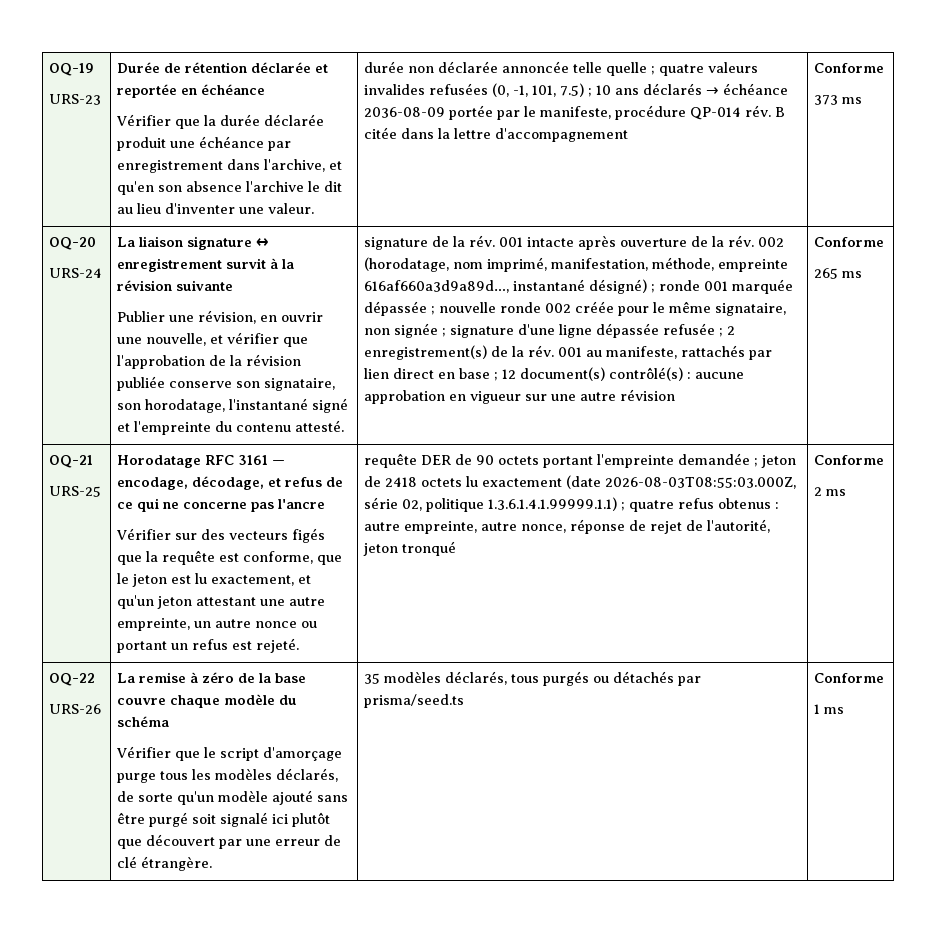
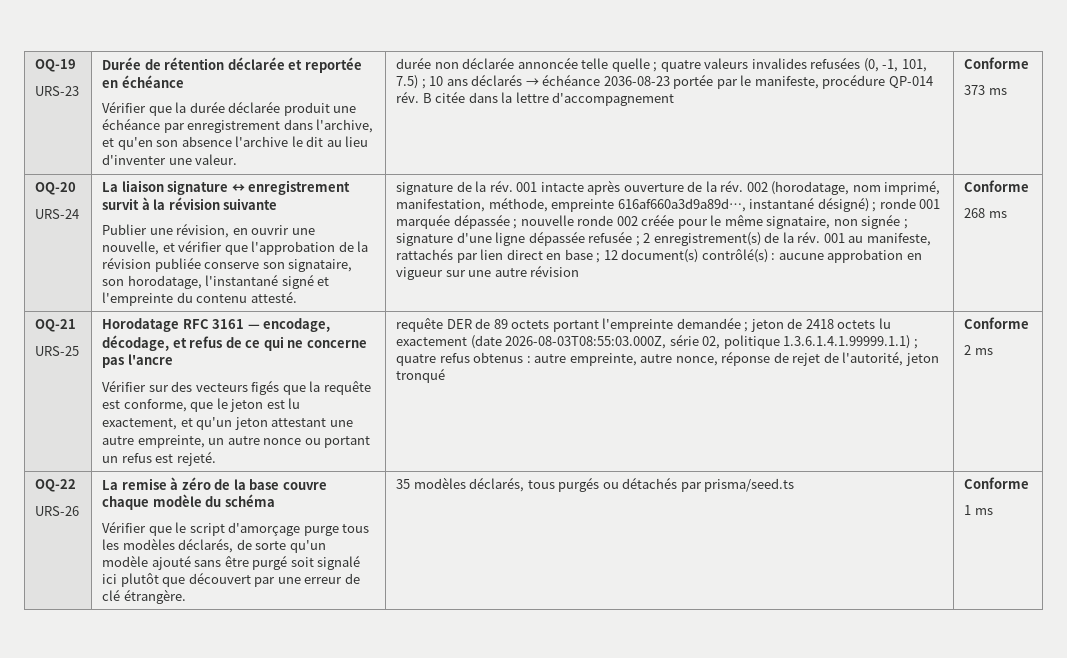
[364,107,446,118] 2036-08-09 -> [603,76,670,86] 2036-08-23
[814,268,839,279] 265 -> [964,208,986,218] 268
[476,455,495,465] 90 -> [493,319,508,329] 89

